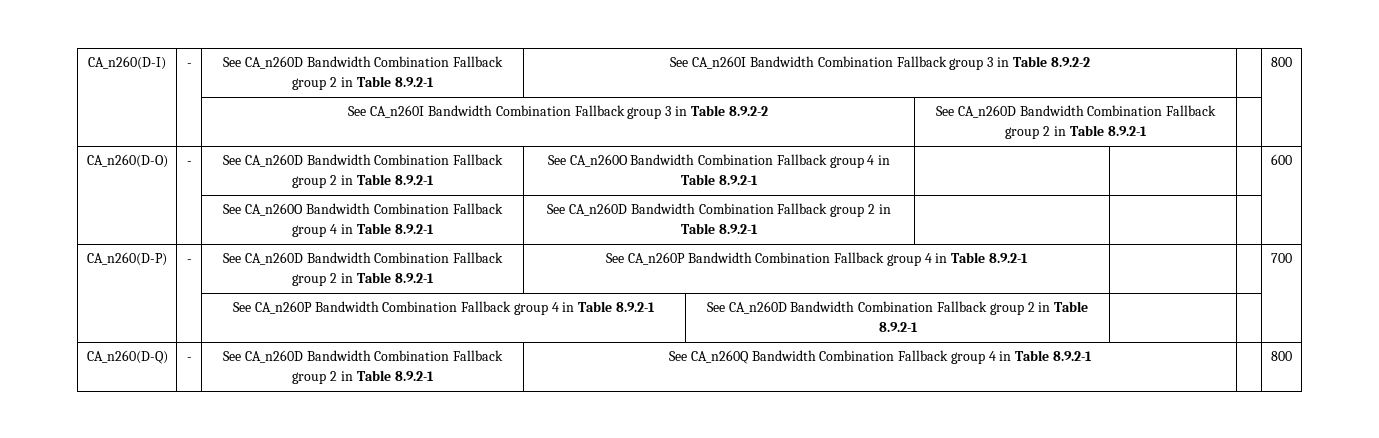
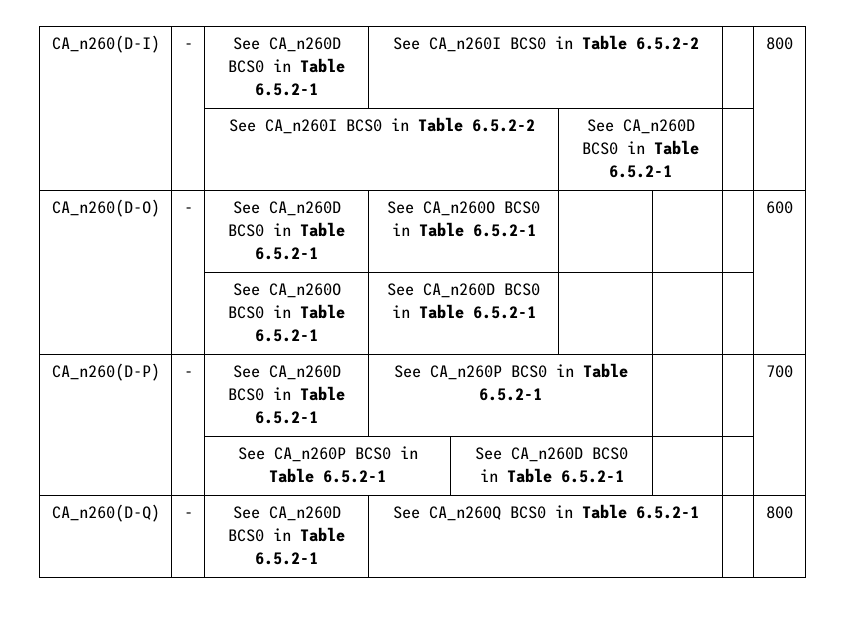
[306,56,504,67] [292,76,434,90] [670,56,1090,70] Bandwidth Combination Fallback group 2 in Table 8.9.2-1 | See CA_n260I Bandwidth Combination Fallback group 3 in Table 8.9.2-2 -> [228,58,345,73] [255,83,318,96] [392,35,699,52] BCS0 in Table 6.5.2-1 | See CA_n260I BCS0 in Table 6.5.2-2
[428,105,768,119] [935,105,1217,118] [1005,125,1147,139] Bandwidth Combination Fallback group 3 in Table 8.9.2-2 | See CA_n260D Bandwidth Combination Fallback group 2 in Table 8.9.2-1 -> [345,117,535,132] [586,119,695,134] [582,140,699,155] [609,165,672,178] BCS0 in Table 6.5.2-2 | See CA_n260D BCS0 in Table 6.5.2-1
[306,154,504,165] [292,174,434,188] [547,154,891,168] [681,174,758,185] Bandwidth Combination Fallback group 2 in Table 8.9.2-1 | See CA_n260O Bandwidth Combination Fallback group 4 in Table 8.9.2-1 -> [228,222,345,237] [255,247,318,260] [387,201,540,216] [391,222,536,237] BCS0 in Table 6.5.2-1 | See CA_n260O BCS0 in Table 6.5.2-1
[306,203,503,214] [292,223,434,237] [547,203,891,217] [681,223,758,234] Bandwidth Combination Fallback group 4 in Table 8.9.2-1 | See CA_n260D Bandwidth Combination Fallback group 2 in Table 8.9.2-1 -> [228,304,345,319] [255,329,318,342] [387,283,540,298] [391,304,536,319] BCS0 in Table 6.5.2-1 | See CA_n260D BCS0 in Table 6.5.2-1
[306,252,504,263] [292,272,434,286] [605,252,1029,266] Bandwidth Combination Fallback group 2 in Table 8.9.2-1 | See CA_n260P Bandwidth Combination Fallback group 4 in Table 8.9.2-1 -> [228,386,345,401] [255,411,318,424] [393,363,628,380] [479,388,542,401] BCS0 in Table 6.5.2-1 | See CA_n260P BCS0 in Table 6.5.2-1
[314,301,656,315] [706,301,1089,315] [878,322,918,332] Bandwidth Combination Fallback group 4 in Table 8.9.2-1 | See CA_n260D Bandwidth Combination Fallback group 2 in Table 8.9.2-1 -> [354,446,418,460] [269,468,386,483] [475,447,628,462] [479,468,624,483] BCS0 in Table 6.5.2-1 | See CA_n260D BCS0 in Table 6.5.2-1
[306,350,504,361] [292,370,434,384] Bandwidth Combination Fallback group 2 in Table 8.9.2-1 -> [228,527,345,542] [255,552,318,565] BCS0 in Table 6.5.2-1
[751,350,1093,364] Bandwidth Combination Fallback group 4 in Table 8.9.2-1 -> [509,504,699,519] BCS0 in Table 6.5.2-1

